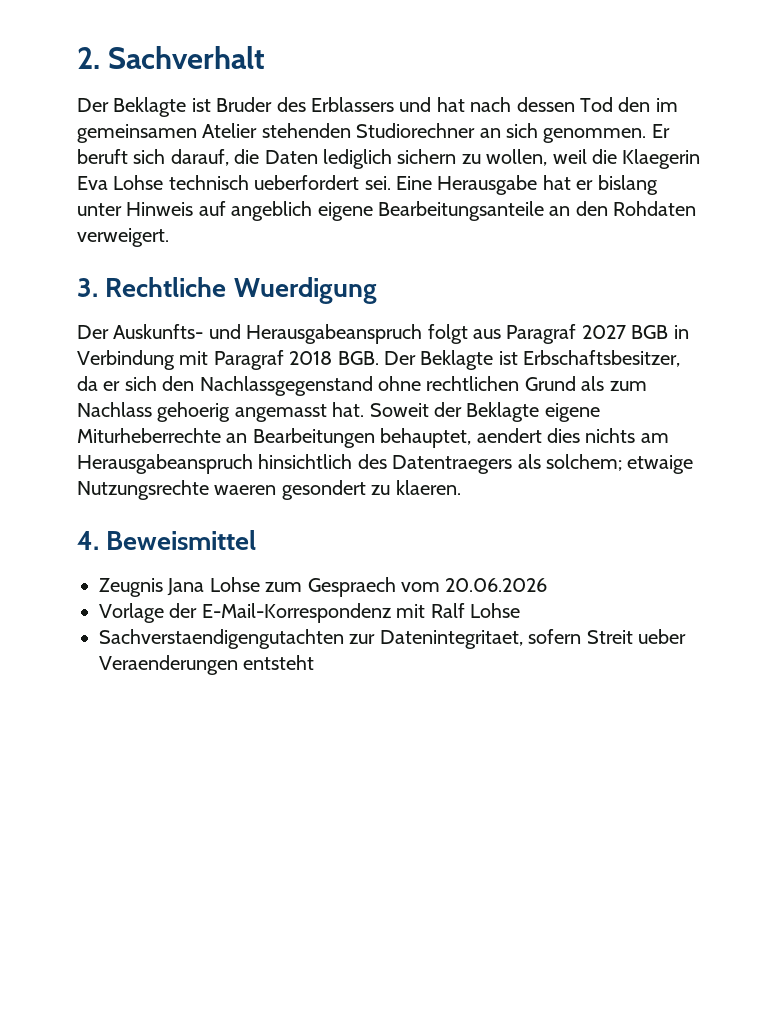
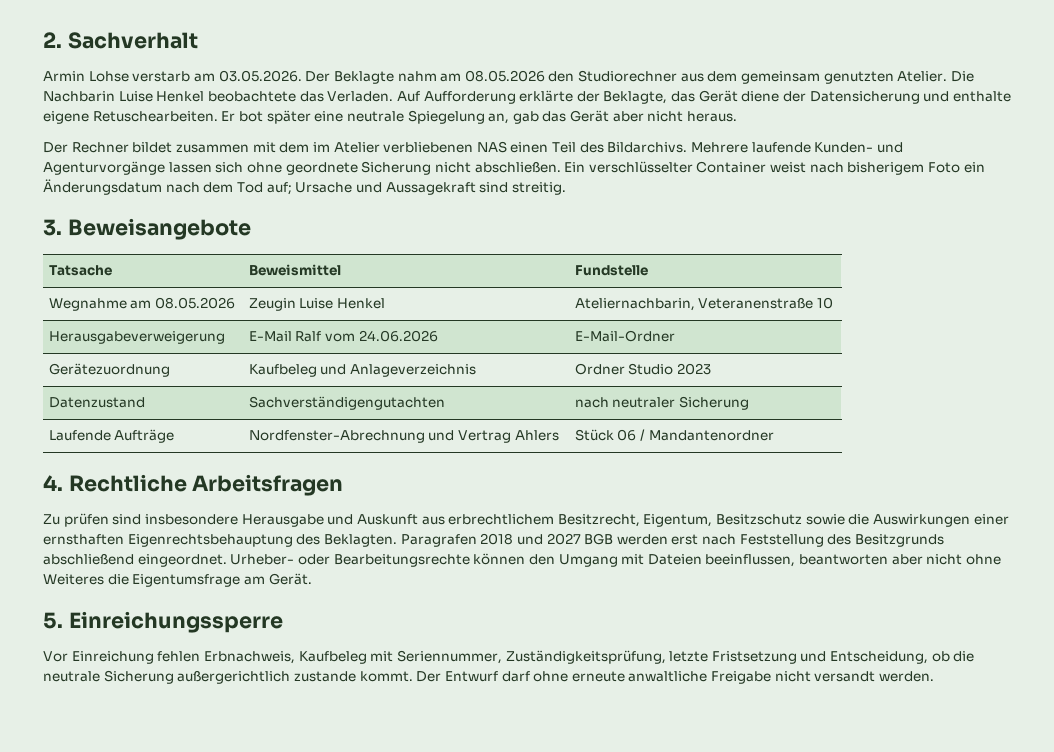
[77,97,678,117] [77,123,670,143] [77,149,701,169] [77,175,658,195] [77,201,697,221] [77,228,169,247] [77,277,377,304] [77,324,689,344] [77,350,681,370] [77,376,647,396] [77,402,600,422] [77,428,669,448] [77,454,694,474] [77,480,461,500] [77,530,257,550] [99,577,548,597] [99,603,520,623] [99,629,686,649] [99,655,315,675] Der Beklagte ist Bruder des Erblassers und hat nach dessen Tod den im gemeinsamen Atelier stehenden Studiorechner an sich genommen. Er beruft sich darauf, die Daten lediglich sichern zu wollen, weil die Klaegerin Eva Lohse technisch ueberfordert sei. Eine Herausgabe hat er bislang unter Hinweis auf angeblich eigene Bearbeitungsanteile an den Rohdaten verweigert. // 3. Rechtliche Wuerdigung // Der Auskunfts- und Herausgabeanspruch folgt aus Paragraf 2027 BGB in Verbindung mit Paragraf 2018 BGB. Der Beklagte ist Erbschaftsbesitzer, da er sich den Nachlassgegenstand ohne rechtlichen Grund als zum Nachlass gehoerig angemasst hat. Soweit der Beklagte eigene Miturheberrechte an Bearbeitungen behauptet, aendert dies nichts am Herausgabeanspruch hinsichtlich des Datentraegers als solchem; etwaige Nutzungsrechte waeren gesondert zu klaeren. // 4. Beweismittel // Zeugnis Jana Lohse zum Gespraech vom 20.06.2026 // Vorlage der E-Mail-Korrespondenz mit Ralf Lohse // Sachverstaendigengutachten zur Datenintegritaet, sofern Streit ueber Veraenderungen entsteht -> [43,70,974,84] [43,90,1011,104] [43,110,738,124] [43,141,903,153] [43,161,985,175] [43,179,566,195] [43,218,251,240] [48,265,112,276] [248,264,341,276] [574,265,648,276] [48,297,235,311] [248,298,385,311] [574,297,833,311] [48,331,225,344] [248,330,438,342] [574,330,675,342] [48,363,170,377] [248,364,476,377] [574,363,711,375] [48,397,145,408] [248,396,445,410] [574,396,749,410] [48,429,175,443] [248,430,559,443] [574,429,774,441] [43,474,344,496] [43,513,1009,527] [43,533,945,547] [43,553,1002,567] [43,573,312,587] [43,611,283,633] [43,650,975,664] [43,670,935,684] Armin Lohse verstarb am 03.05.2026. Der Beklagte nahm am 08.05.2026 den Studiorechner aus dem gemeinsam genutzten Atelier. Die Nachbarin Luise Henkel beobachtete das Verladen. Auf Aufforderung erklärte der Beklagte, das Gerät diene der Datensicherung und enthalte eigene Retuschearbeiten. Er bot später eine neutrale Spiegelung an, gab das Gerät aber nicht heraus. // Der Rechner bildet zusammen mit dem im Atelier verbliebenen NAS einen Teil des Bildarchivs. Mehrere laufende Kunden- und Agenturvorgänge lassen sich ohne geordnete Sicherung nicht abschließen. Ein verschlüsselter Container weist nach bisherigem Foto ein Änderungsdatum nach dem Tod auf; Ursache und Aussagekraft sind streitig. // 3. Beweisangebote // Tatsache | Beweismittel | Fundstelle // Wegnahme am 08.05.2026 | Zeugin Luise Henkel | Ateliernachbarin, Veteranenstraße 10 // Herausgabeverweigerung | E-Mail Ralf vom 24.06.2026 | E-Mail-Ordner // Gerätezuordnung | Kaufbeleg und Anlageverzeichnis | Ordner Studio 2023 // Datenzustand | Sachverständigengutachten | nach neutraler Sicherung // Laufende Aufträge | Nordfenster-Abrechnung und Vertrag Ahlers | Stück 06 / Mandantenordner // 4. Rechtliche Arbeitsfragen // Zu prüfen sind insbesondere Herausgabe und Auskunft aus erbrechtlichem Besitzrecht, Eigentum, Besitzschutz sowie die Auswirkungen einer ernsthaften Eigenrechtsbehauptung des Beklagten. Paragrafen 2018 und 2027 BGB werden erst nach Feststellung des Besitzgrunds abschließend eingeordnet. Urheber- oder Bearbeitungsrechte können den Umgang mit Dateien beeinflussen, beantworten aber nicht ohne Weiteres die Eigentumsfrage am Gerät. // 5. Einreichungssperre // Vor Einreichung fehlen Erbnachweis, Kaufbeleg mit Seriennummer, Zuständigkeitsprüfung, letzte Fristsetzung und Entscheidung, ob die neutrale Sicherung außergerichtlich zustande kommt. Der Entwurf darf ohne erneute anwaltliche Freigabe nicht versandt werden.

